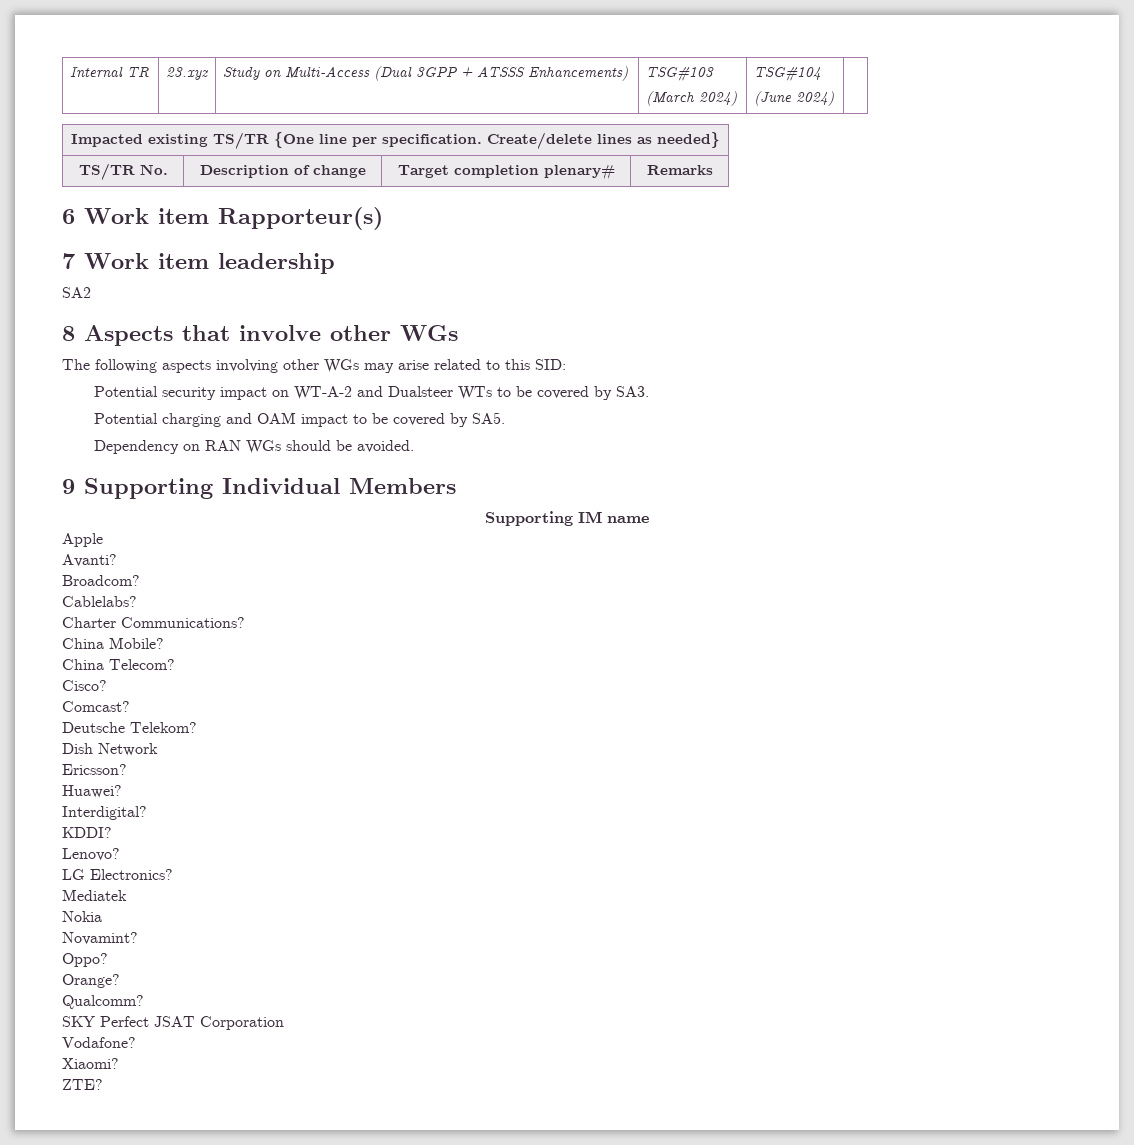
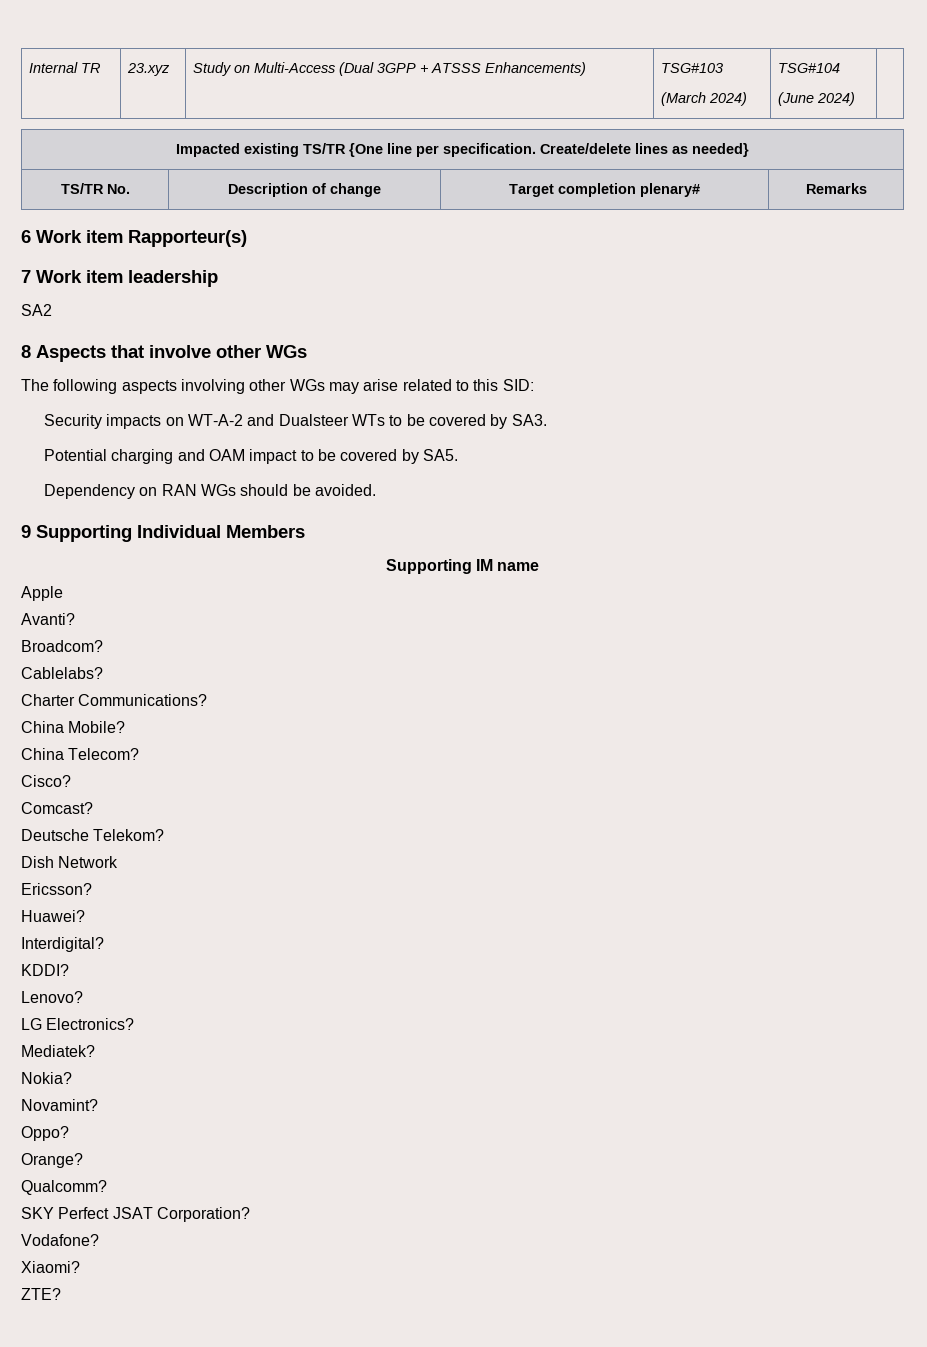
[93,386,267,400] Potential security impact -> [44,414,162,429] Security impacts
[62,889,127,901] [62,911,102,922] Mediatek // Nokia -> [21,1045,95,1057] [21,1072,72,1084] Mediatek? // Nokia?
[200,1016,284,1030] Corporation -> [156,1207,250,1222] Corporation?

